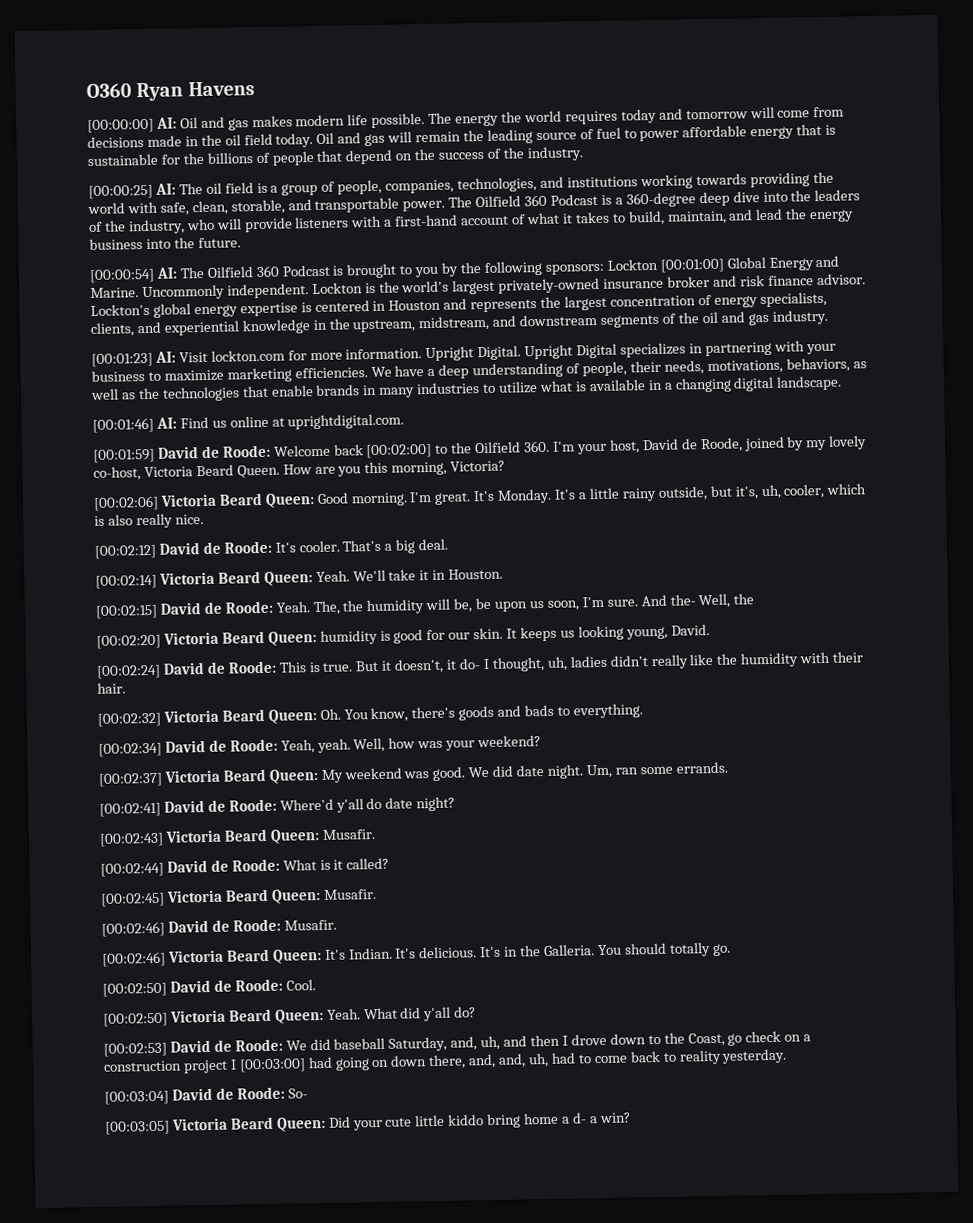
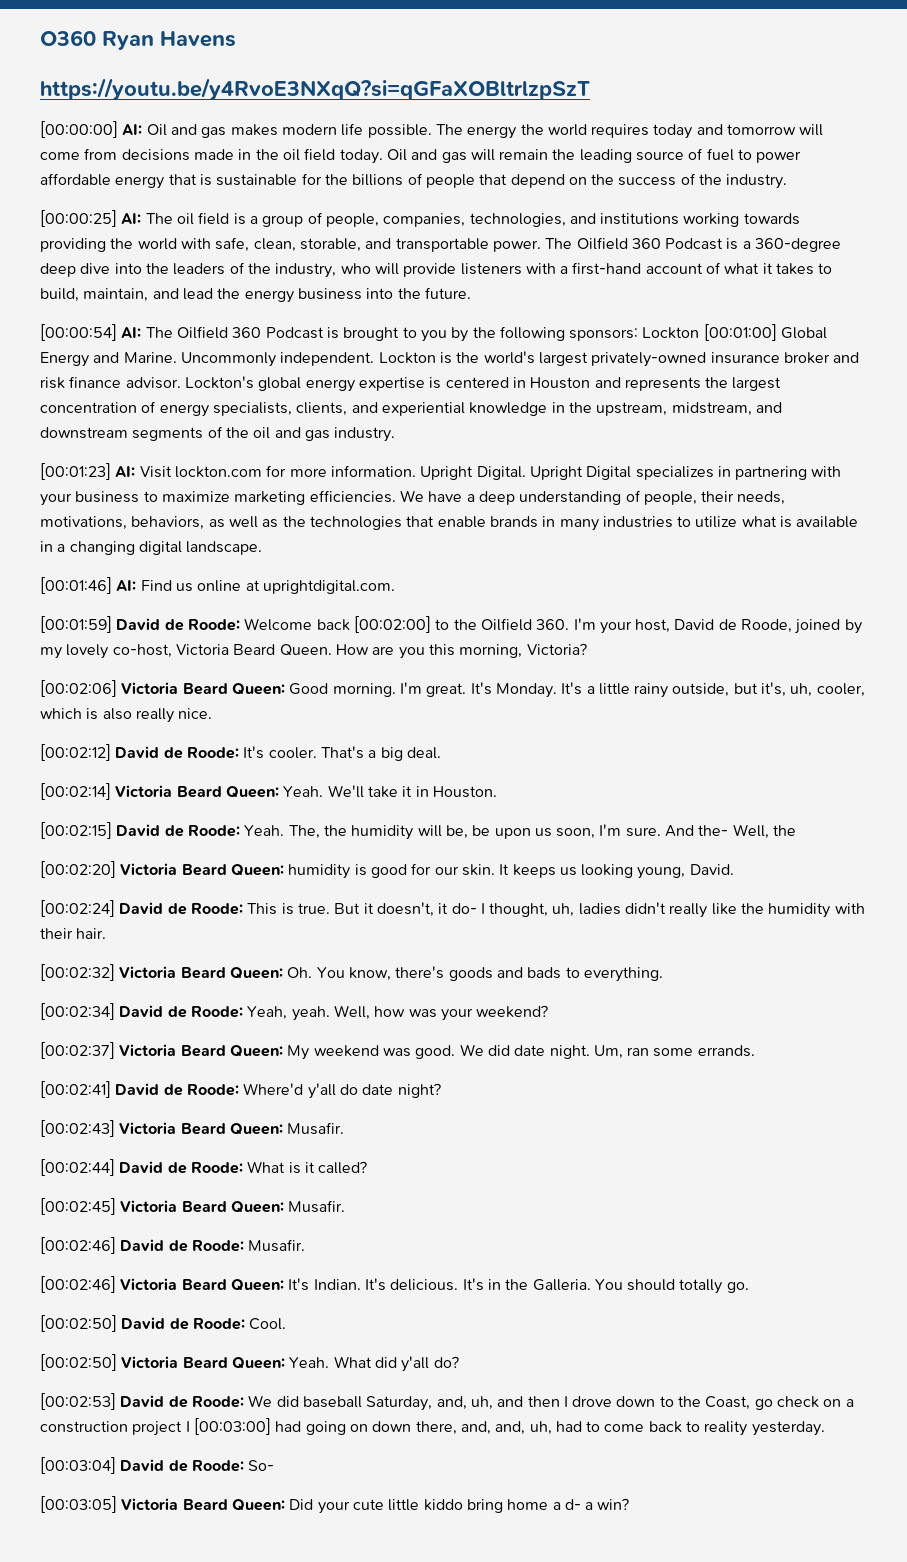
(255, 89) none -> [40,78,590,100] // https://youtu.be/y4RvoE3NXqQ?si=qGFaXOBltrlzpSzT

